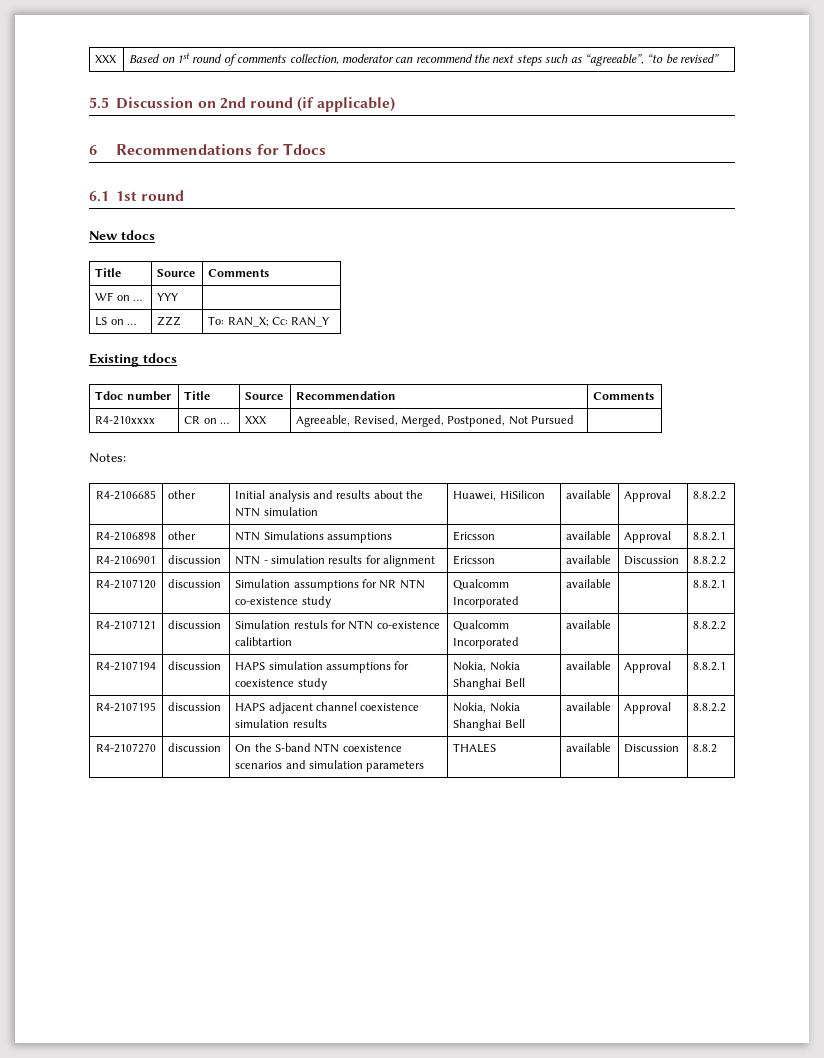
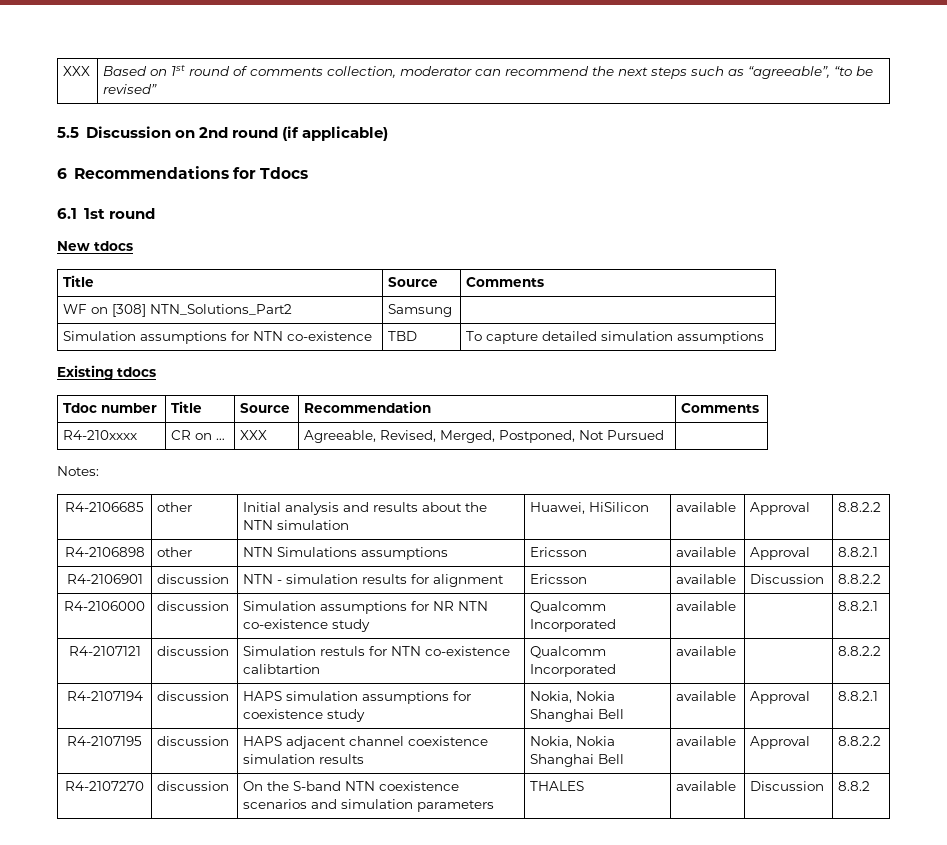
[133,299,143,301] [157,293,180,301] [95,317,137,326] [157,316,182,326] [208,316,331,327] … | YYY | // LS on … | ZZZ | To: RAN_X; Cc: RAN_Y -> [112,304,293,317] [388,304,453,317] [63,331,373,344] [388,331,418,341] [466,331,765,344] [308] NTN_Solutions_Part2 | Samsung | // Simulation assumptions for NTN co-existence | TBD | To capture detailed simulation assumptions
[96,579,156,589] R4-2107120 -> [64,601,145,611] R4-2106000

